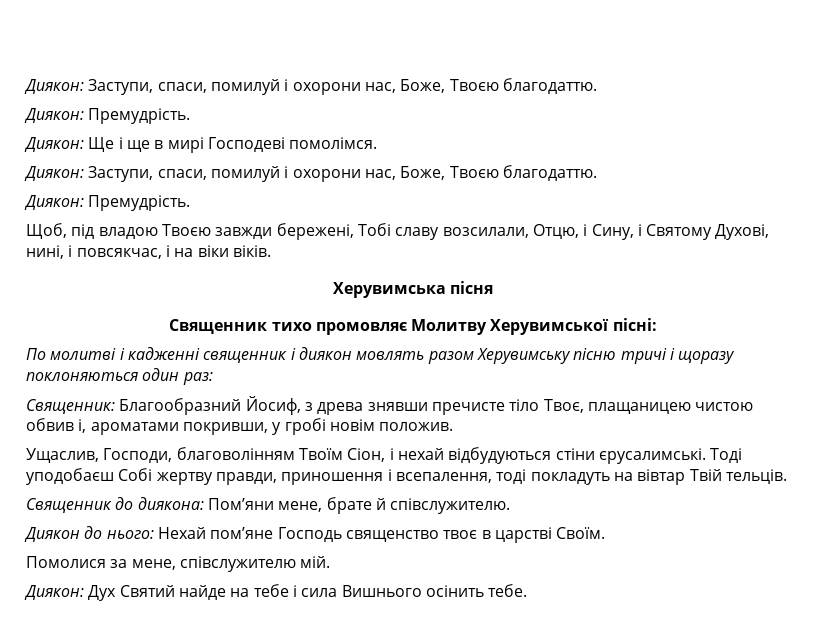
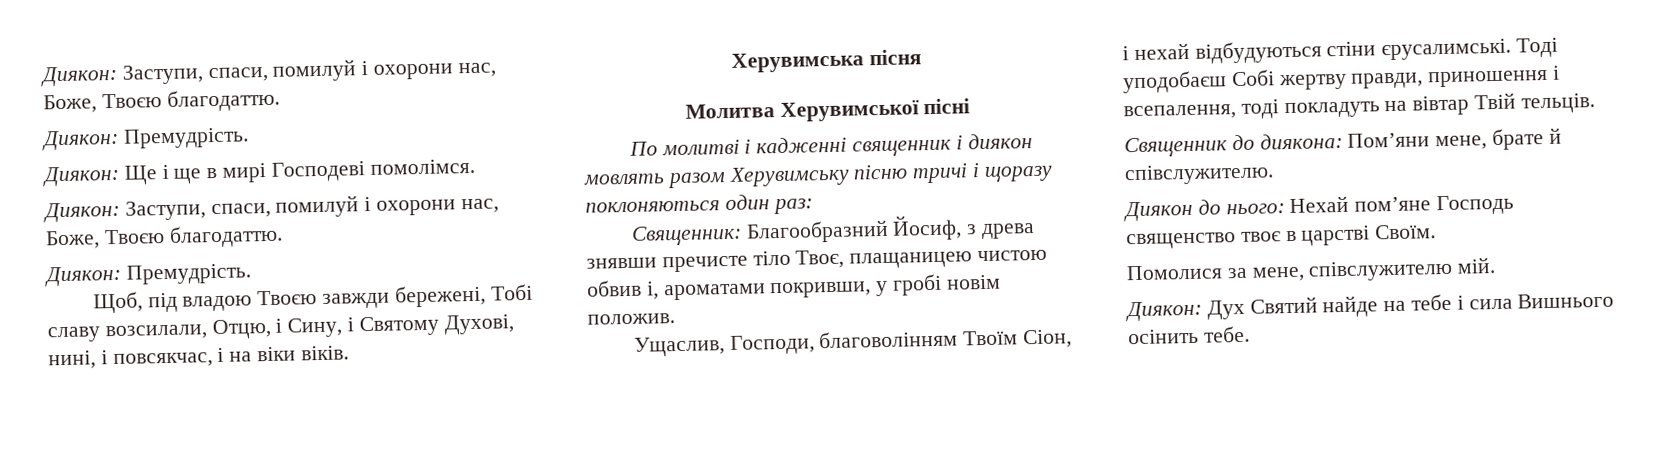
[169,318,657,335] Священник тихо промовляє Молитву Херувимської пісні: -> [684,98,971,122] Молитва Херувимської пісні

